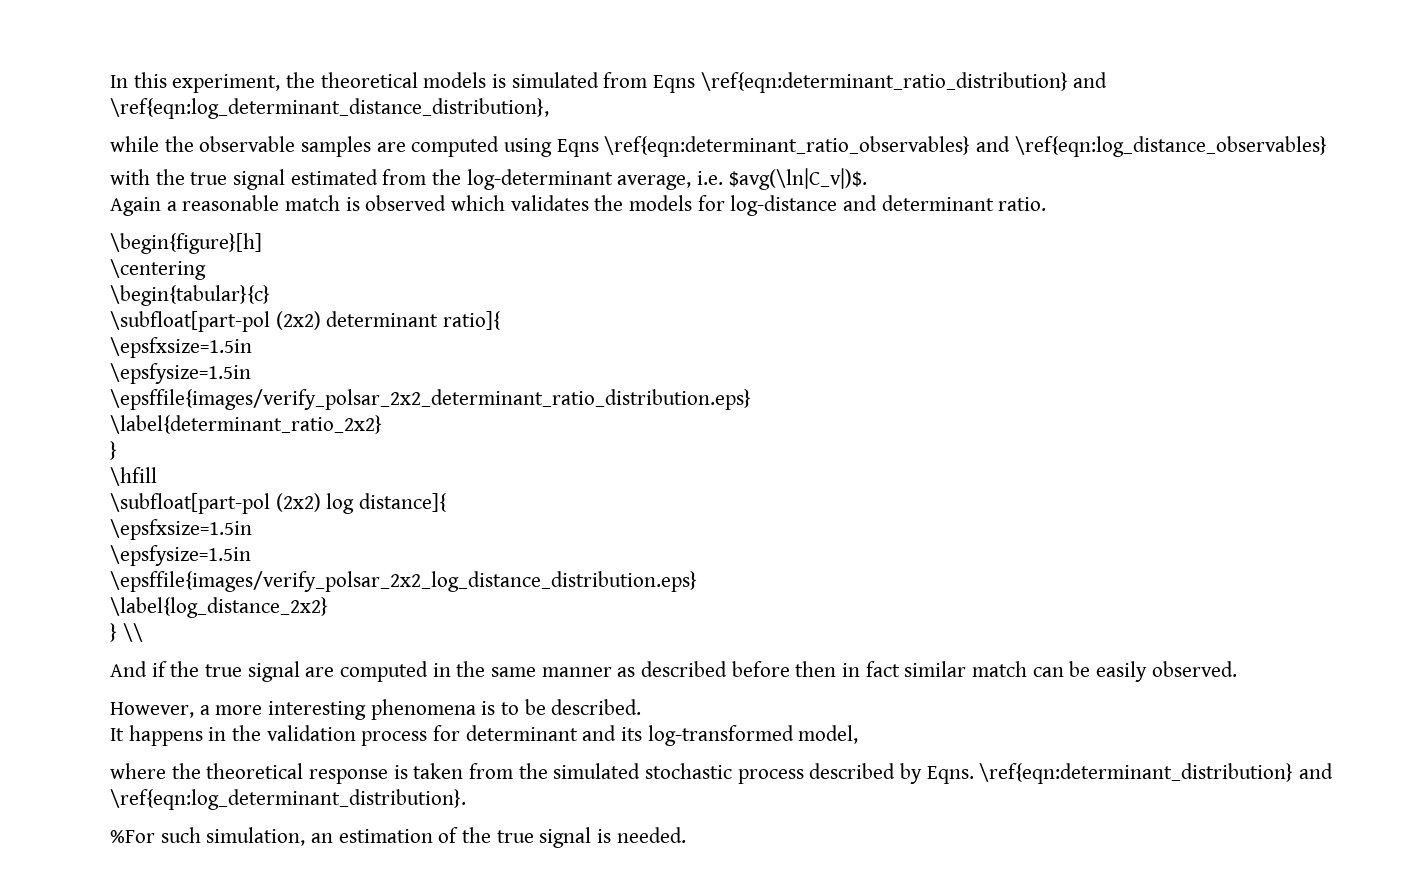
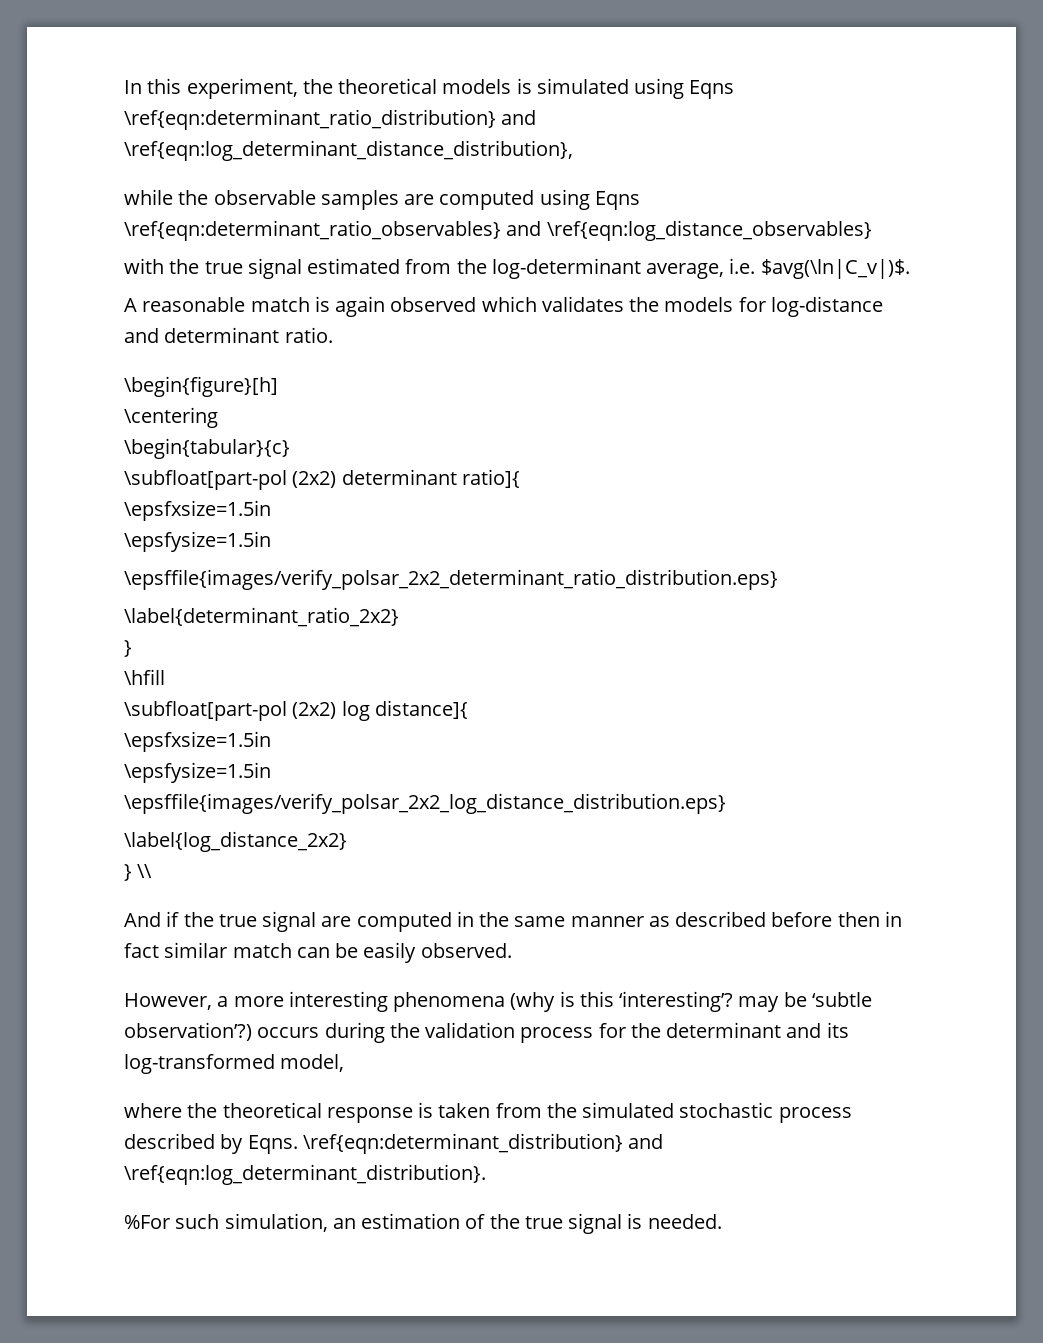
[603,72,648,88] from -> [634,78,685,99] using
[110,197,177,216] Again a -> [124,298,137,312] A
(360, 204) none -> [335,296,386,317] again
[481,699,642,715] [110,725,227,746] is to be described. // It happens in -> [510,991,872,1012] [124,1022,385,1043] (why is this ‘interesting’? may be ‘subtle observation’?) occurs during
(461, 733) none -> [630,1023,661,1038] the

